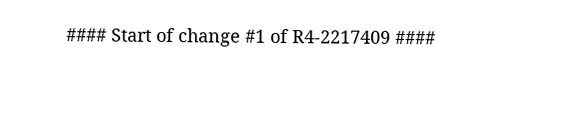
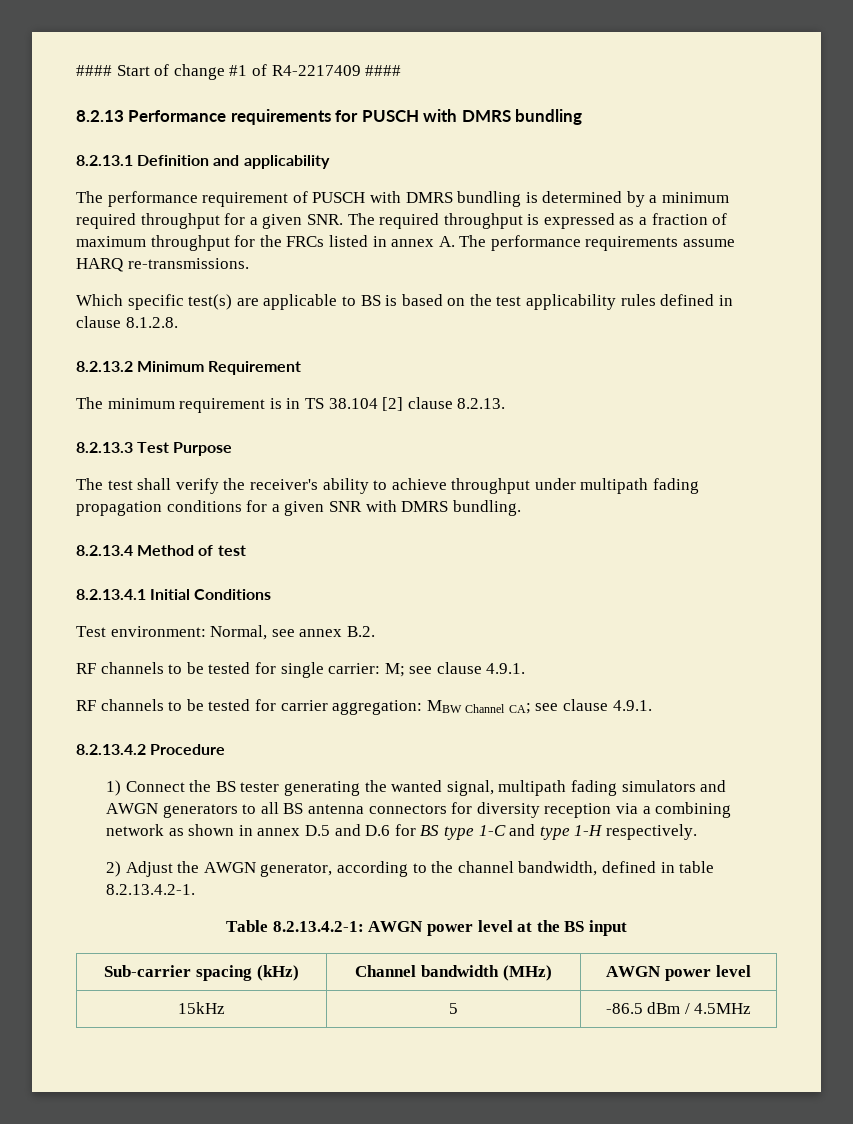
(436, 37) none -> [76,109,583,125] [76,155,330,169] [76,191,730,207] [76,213,728,229] [76,235,736,251] [76,258,249,272] [76,294,733,310] [76,316,178,328] [76,361,302,375] [76,397,506,413] [76,442,233,456] [76,478,700,494] [76,500,521,516] [76,545,246,556] [76,589,272,600] [76,625,375,640] [76,662,526,678] [76,699,652,715] [76,744,226,755] [106,780,727,796] [106,802,732,818] [106,824,697,840] [106,861,715,877] [106,884,196,895] [226,920,627,936] [104,965,299,981] [355,965,552,981] [606,965,751,981] [178,1002,225,1014] [448,1003,458,1014] [605,1002,752,1014] // 8.2.13 Performance requirements for PUSCH with DMRS bundling // 8.2.13.1 Definition and applicability // The performance requirement of PUSCH with DMRS bundling is determined by a minimum required throughput for a given SNR. The required throughput is expressed as a fraction of maximum throughput for the FRCs listed in annex A. The performance requirements assume HARQ re-transmissions. // Which specific test(s) are applicable to BS is based on the test applicability rules defined in clause 8.1.2.8. // 8.2.13.2 Minimum Requirement // The minimum requirement is in TS 38.104 [2] clause 8.2.13. // 8.2.13.3 Test Purpose // The test shall verify the receiver's ability to achieve throughput under multipath fading propagation conditions for a given SNR with DMRS bundling. // 8.2.13.4 Method of test // 8.2.13.4.1 Initial Conditions // Test environment: Normal, see annex B.2. // RF channels to be tested for single carrier: M; see clause 4.9.1. // RF channels to be tested for carrier aggregation: MBW Channel CA; see clause 4.9.1. // 8.2.13.4.2 Procedure // 1) Connect the BS tester generating the wanted signal, multipath fading simulators and AWGN generators to all BS antenna connectors for diversity reception via a combining network as shown in annex D.5 and D.6 for BS type 1-C and type 1-H respectively. // 2) Adjust the AWGN generator, according to the channel bandwidth, defined in table 8.2.13.4.2-1. // Table 8.2.13.4.2-1: AWGN power level at the BS input // Sub-carrier spacing (kHz) | Channel bandwidth (MHz) | AWGN power level // 15kHz | 5 | -86.5 dBm / 4.5MHz

